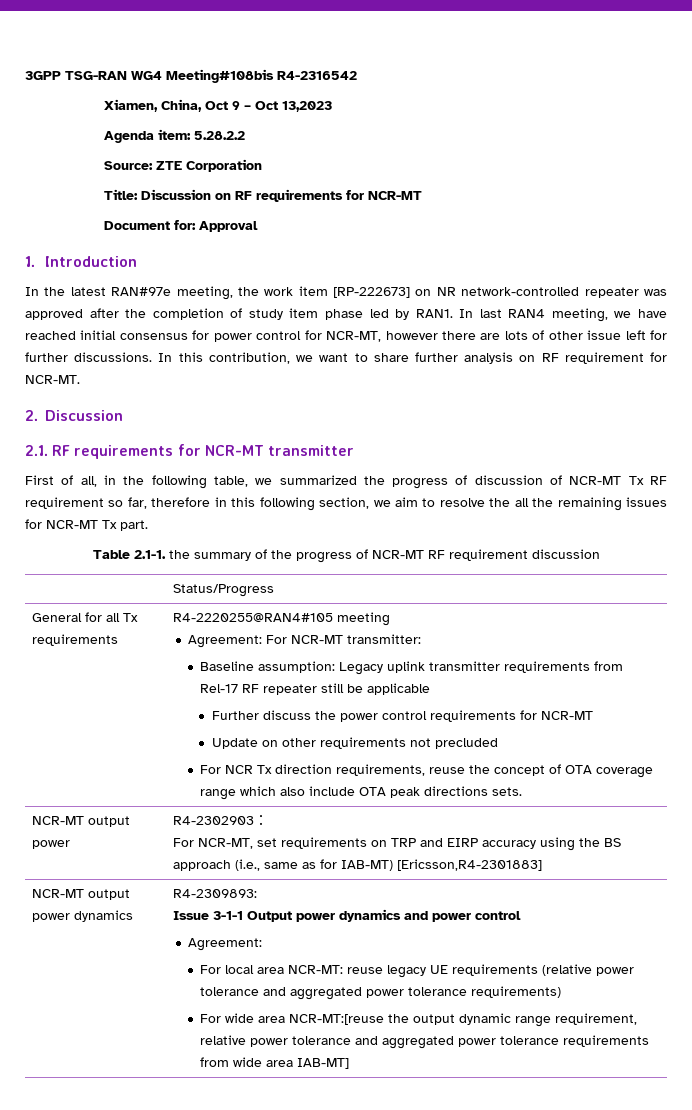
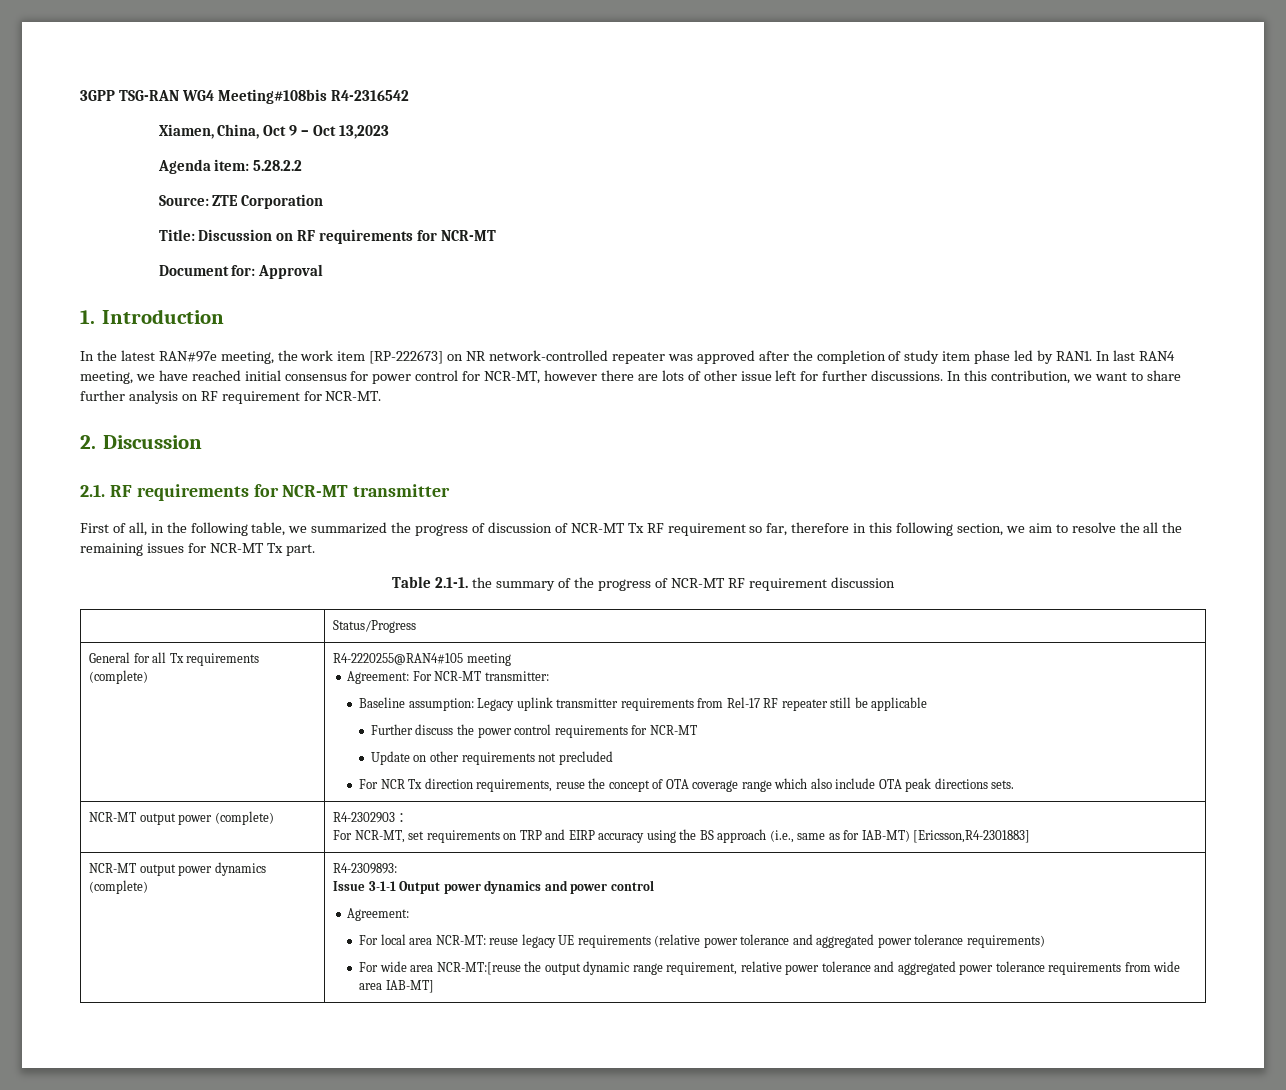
(118, 640) none -> [89,670,149,684] (complete)
(70, 844) none -> [214,811,274,825] (complete)
(133, 916) none -> [89,880,149,894] (complete)

